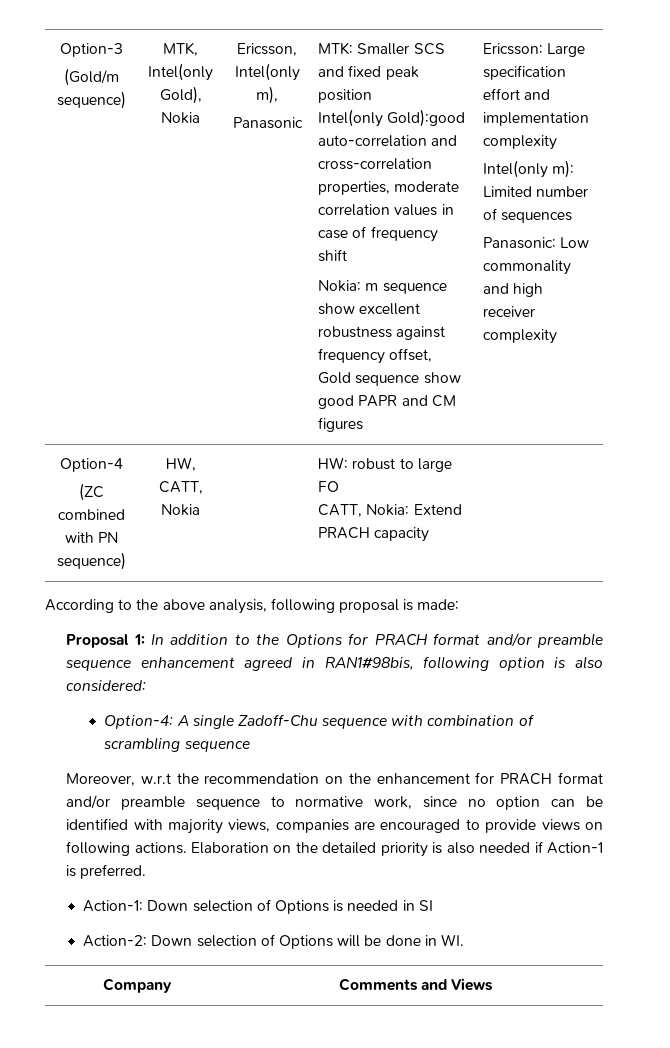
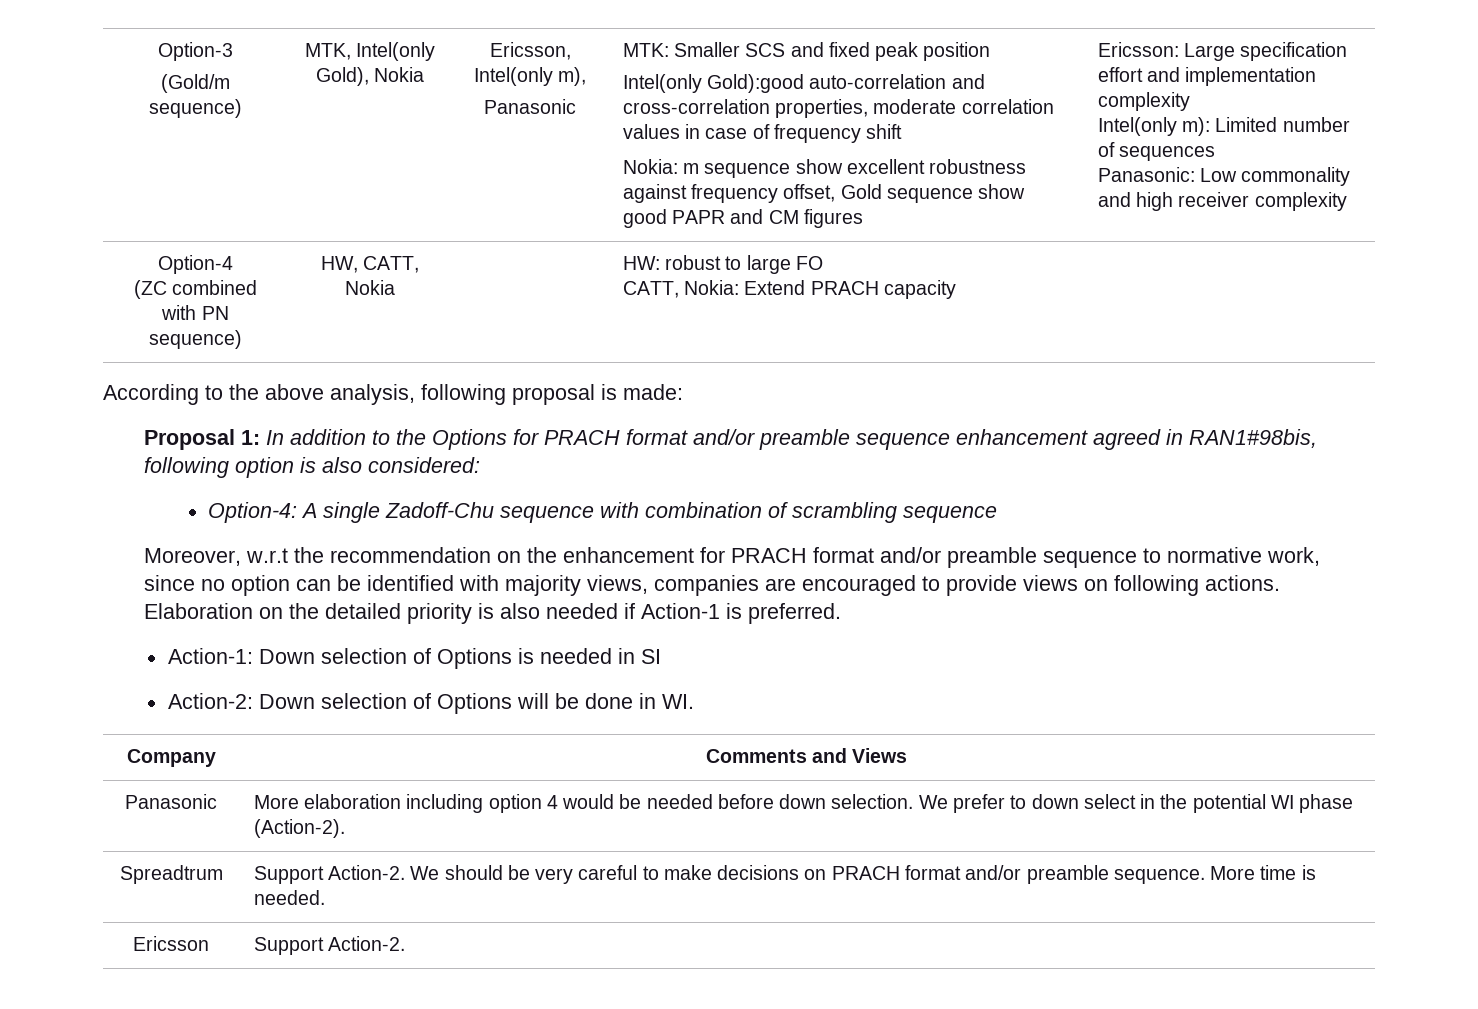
(494, 984) none -> [125,794,217,809] [253,794,1354,813] [253,819,345,838] [119,865,223,884] [253,865,1316,884] [253,890,325,905] [133,936,209,951] [253,936,406,955] // Panasonic | More elaboration including option 4 would be needed before down selection. We prefer to down select in the potential WI phase (Action-2). // Spreadtrum | Support Action-2. We should be very careful to make decisions on PRACH format and/or preamble sequence. More time is needed. // Ericsson | Support Action-2.

